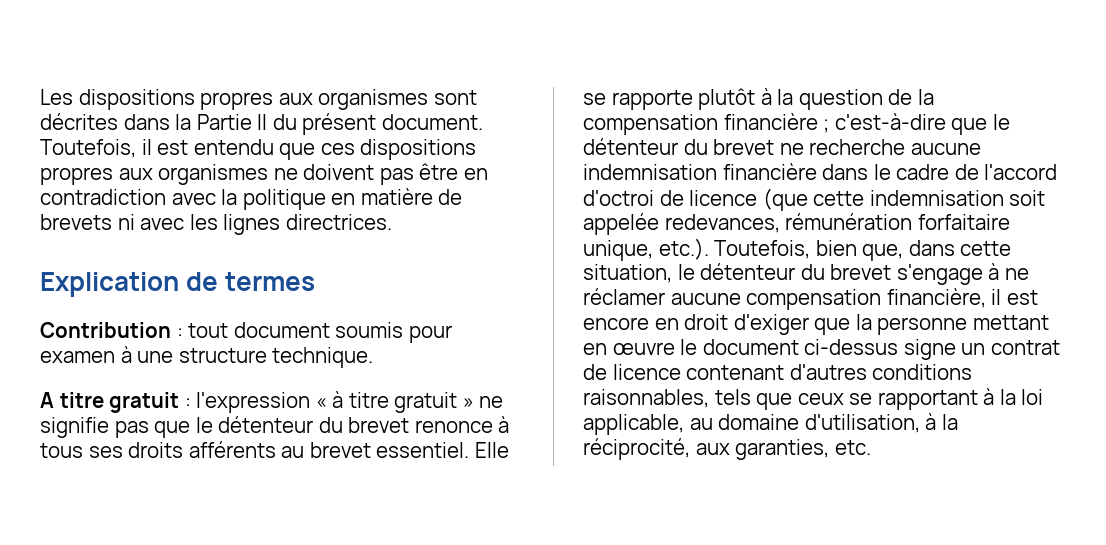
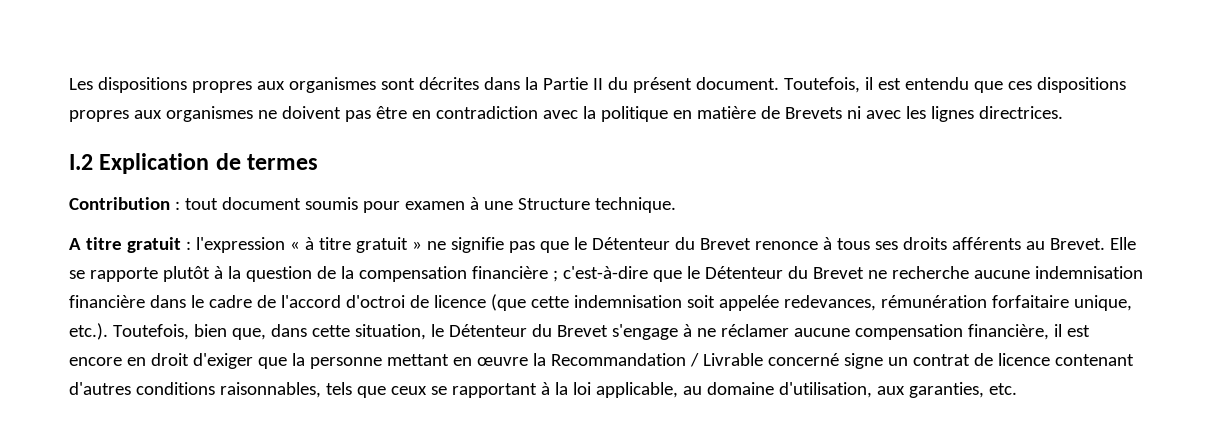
[40,214,112,230] brevets -> [784,107,842,119] Brevets
(392, 222) none -> [69,154,93,170] I.2
[178,348,267,363] structure -> [517,198,590,210] Structure
[218,416,410,433] détenteur du brevet -> [591,237,751,250] Détenteur du Brevet
[309,442,470,458] brevet essentiel. -> [1049,238,1105,250] Brevet.
[583,138,775,155] détenteur du brevet -> [704,266,864,279] Détenteur du Brevet
[700,263,892,280] détenteur du brevet -> [448,324,608,337] Détenteur du Brevet
[680,339,899,355] le document ci-dessus -> [532,353,839,367] la Recommandation / Livrable concerné
[925,413,958,430] [583,438,690,460] à la réciprocité, -> (872, 390) none

